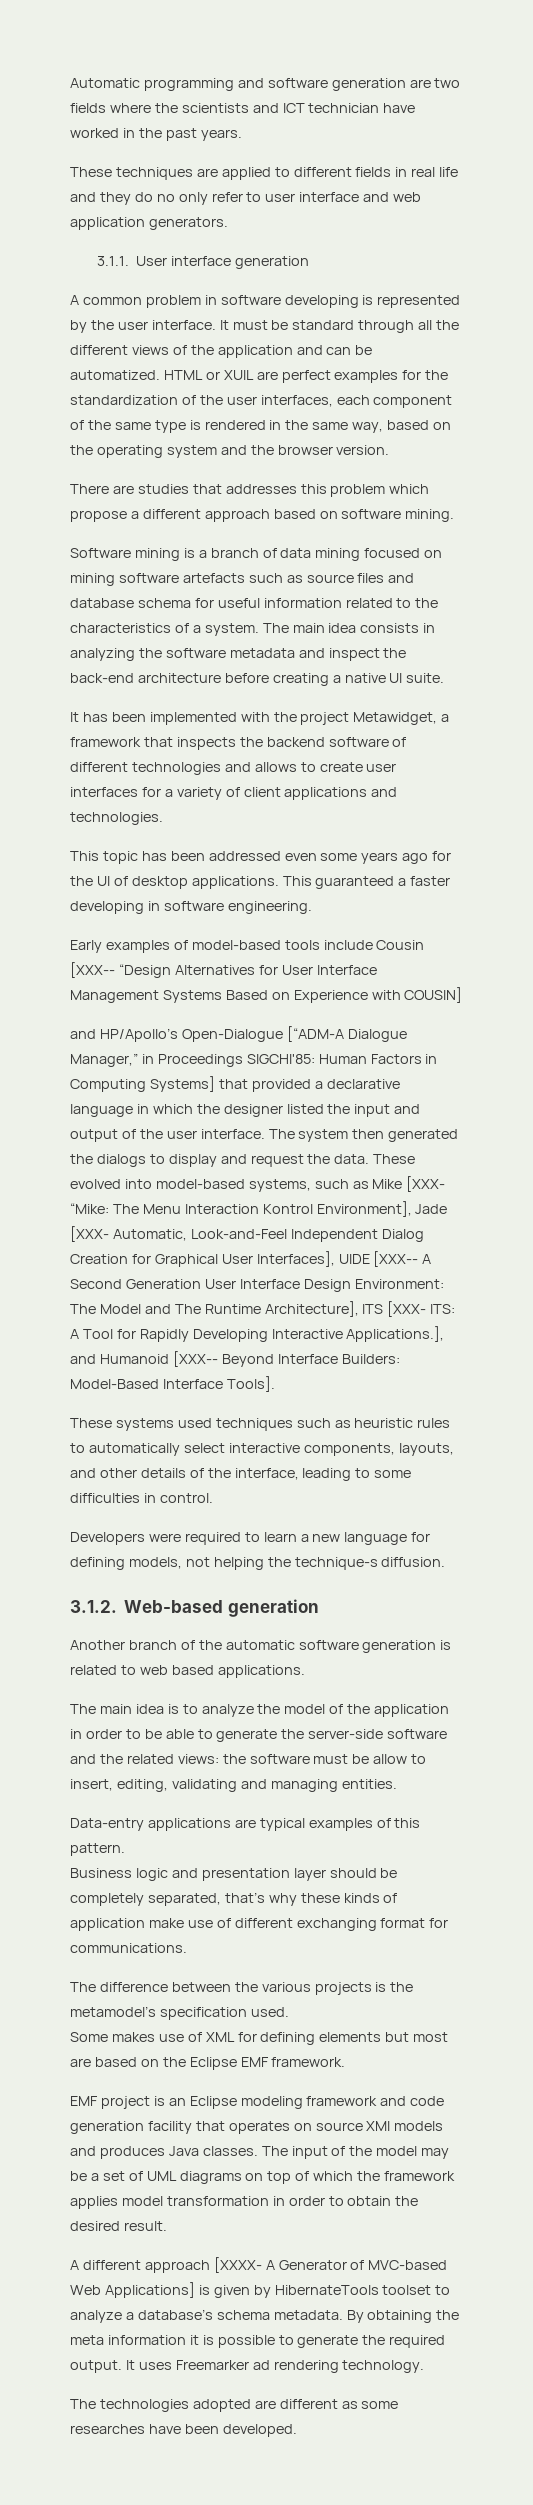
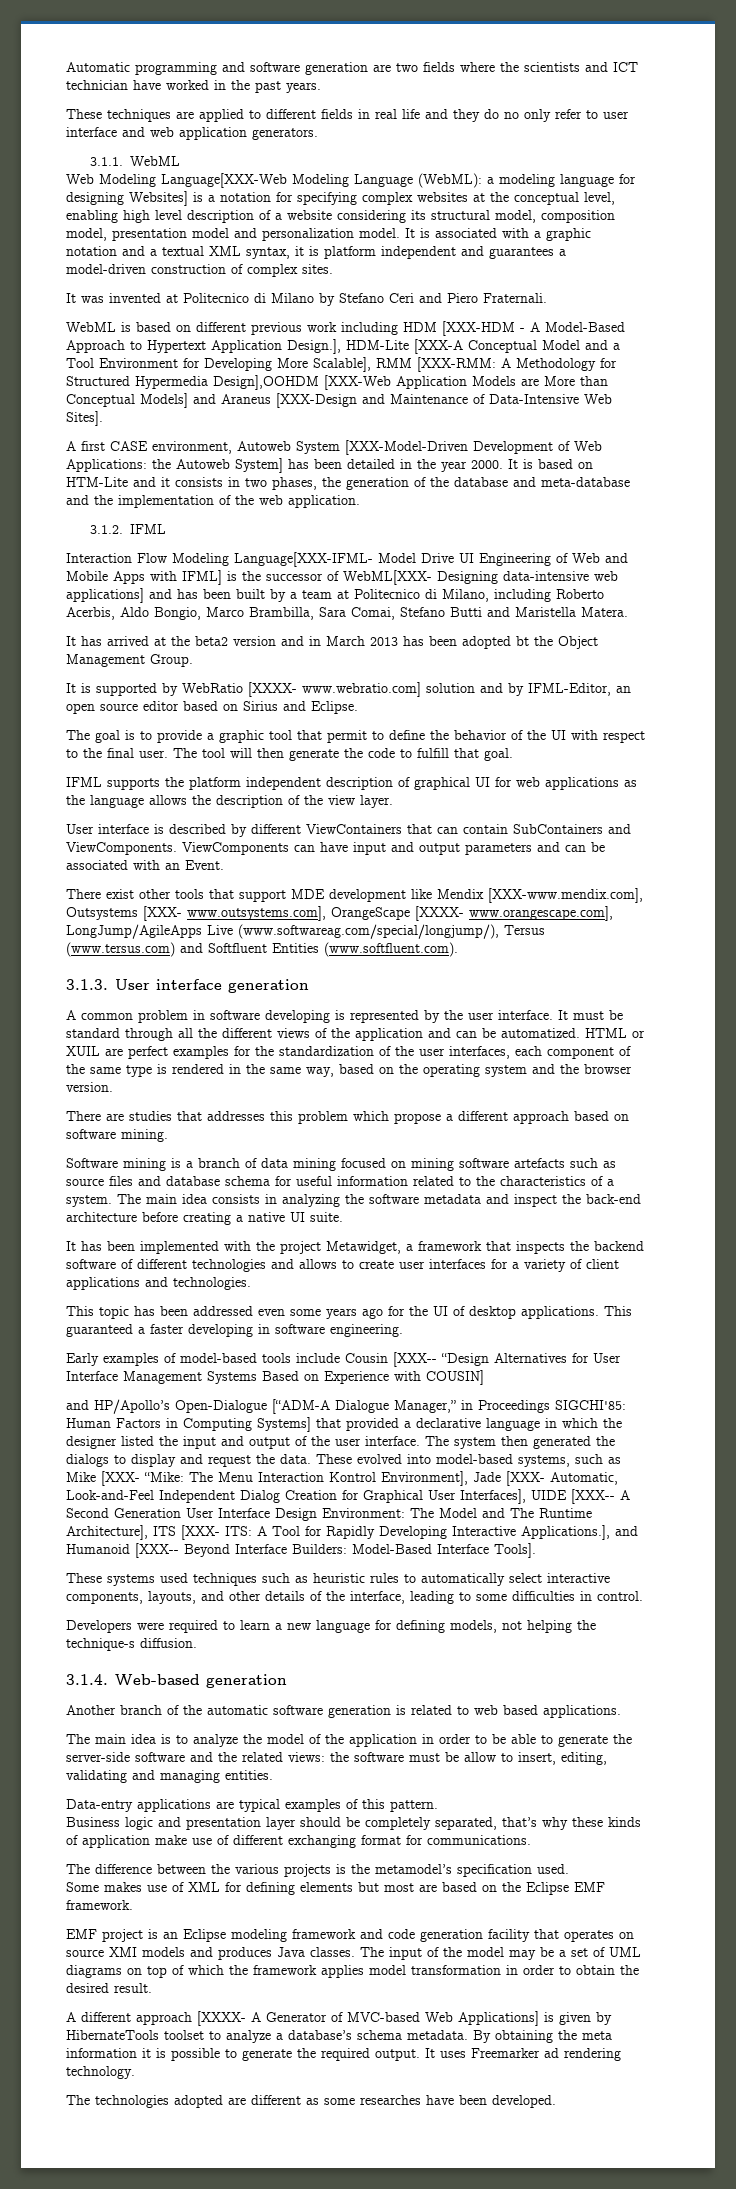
(129, 261) none -> [130,156,181,166] [66,173,636,188] [66,191,615,206] [66,210,615,223] [66,228,591,241] [66,246,566,259] [66,264,333,277] [66,293,547,306] [66,321,625,336] [66,339,620,354] [66,357,617,372] [66,375,608,390] [66,393,612,408] [66,411,103,426] [66,440,602,455] [66,458,593,473] [66,477,630,490] [66,495,360,508] [90,524,167,534] [66,552,628,567] [66,570,618,585] [66,588,604,603] [66,607,628,620] [66,636,598,649] [66,654,193,667] [66,682,631,697] [66,701,358,714] [66,730,645,743] [66,748,513,761] [66,777,637,790] [66,795,393,808] [66,824,631,837] [66,842,605,855] [66,860,224,870] [66,888,643,903] [66,906,613,921] [66,924,545,939] [66,942,458,957] [66,979,108,990] WebML // Web Modeling Language[XXX-Web Modeling Language (WebML): a modeling language for designing Websites] is a notation for specifying complex websites at the conceptual level, enabling high level description of a website considering its structural model, composition model, presentation model and personalization model. It is associated with a graphic notation and a textual XML syntax, it is platform independent and guarantees a model-driven construction of complex sites. // It was invented at Politecnico di Milano by Stefano Ceri and Piero Fraternali. // WebML is based on different previous work including HDM [XXX-HDM - A Model-Based Approach to Hypertext Application Design.], HDM-Lite [XXX-A Conceptual Model and a Tool Environment for Developing More Scalable], RMM [XXX-RMM: A Methodology for Structured Hypermedia Design],OOHDM [XXX-Web Application Models are More than Conceptual Models] and Araneus [XXX-Design and Maintenance of Data-Intensive Web Sites]. // A first CASE environment, Autoweb System [XXX-Model-Driven Development of Web Applications: the Autoweb System] has been detailed in the year 2000. It is based on HTM-Lite and it consists in two phases, the generation of the database and meta-database and the implementation of the web application. // 3.1.2. IFML // Interaction Flow Modeling Language[XXX-IFML- Model Drive UI Engineering of Web and Mobile Apps with IFML] is the successor of WebML[XXX- Designing data-intensive web applications] and has been built by a team at Politecnico di Milano, including Roberto Acerbis, Aldo Bongio, Marco Brambilla, Sara Comai, Stefano Butti and Maristella Matera. // It has arrived at the beta2 version and in March 2013 has been adopted bt the Object Management Group. // It is supported by WebRatio [XXXX- www.webratio.com] solution and by IFML-Editor, an open source editor based on Sirius and Eclipse. // The goal is to provide a graphic tool that permit to define the behavior of the UI with respect to the final user. The tool will then generate the code to fulfill that goal. // IFML supports the platform independent description of graphical UI for web applications as the language allows the description of the view layer. // User interface is described by different ViewContainers that can contain SubContainers and ViewComponents. ViewComponents can have input and output parameters and can be associated with an Event. // There exist other tools that support MDE development like Mendix [XXX-www.mendix.com], Outsystems [XXX- www.outsystems.com], OrangeScape [XXXX- www.orangescape.com], LongJump/AgileApps Live (www.softwareag.com/special/longjump/), Tersus (www.tersus.com) and Softfluent Entities (www.softfluent.com). // 3.1.3.
[70,1600,117,1613] 3.1.2. -> [66,1674,108,1685] 3.1.4.

